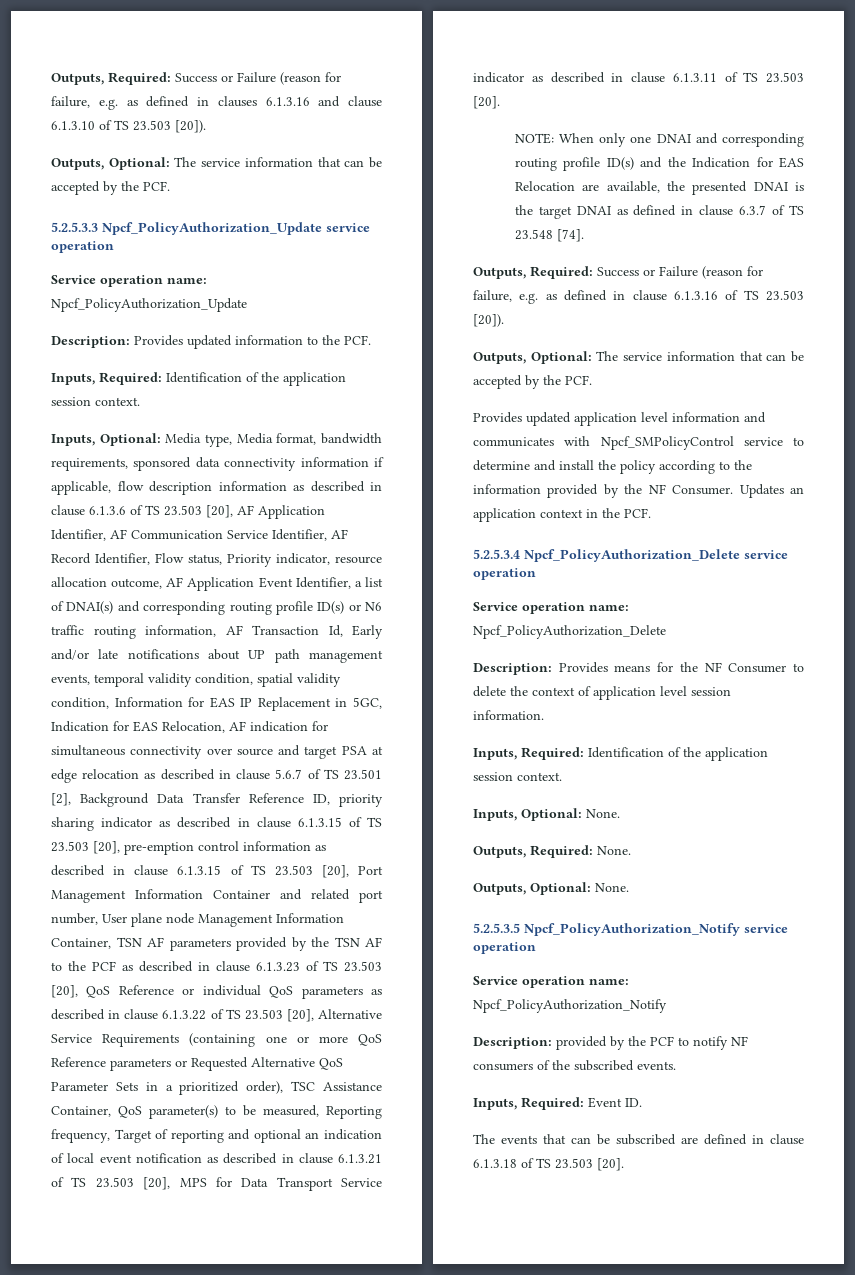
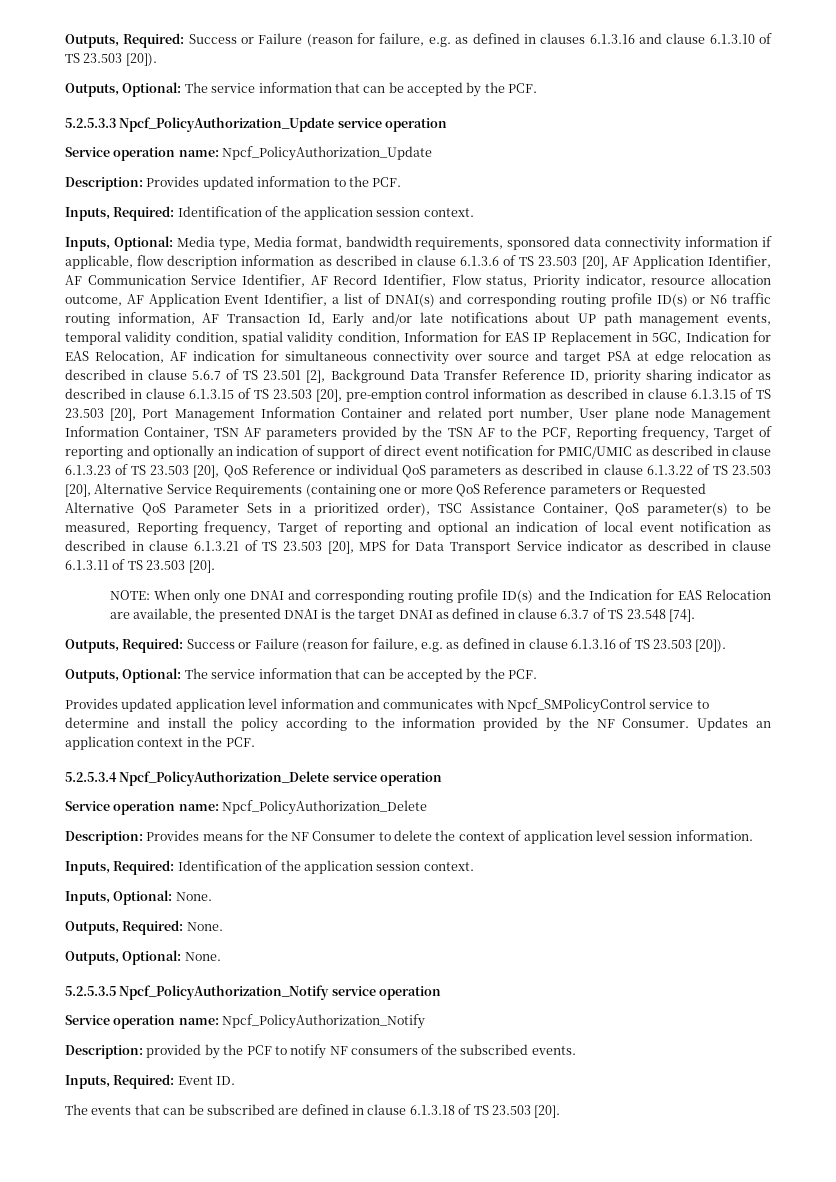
[92,961,116,971] PCF -> [541,426,772,441] [65,445,632,460] PCF, Reporting frequency, Target of reporting and optionally an indication of support of direct event notification for PMIC/UMIC

